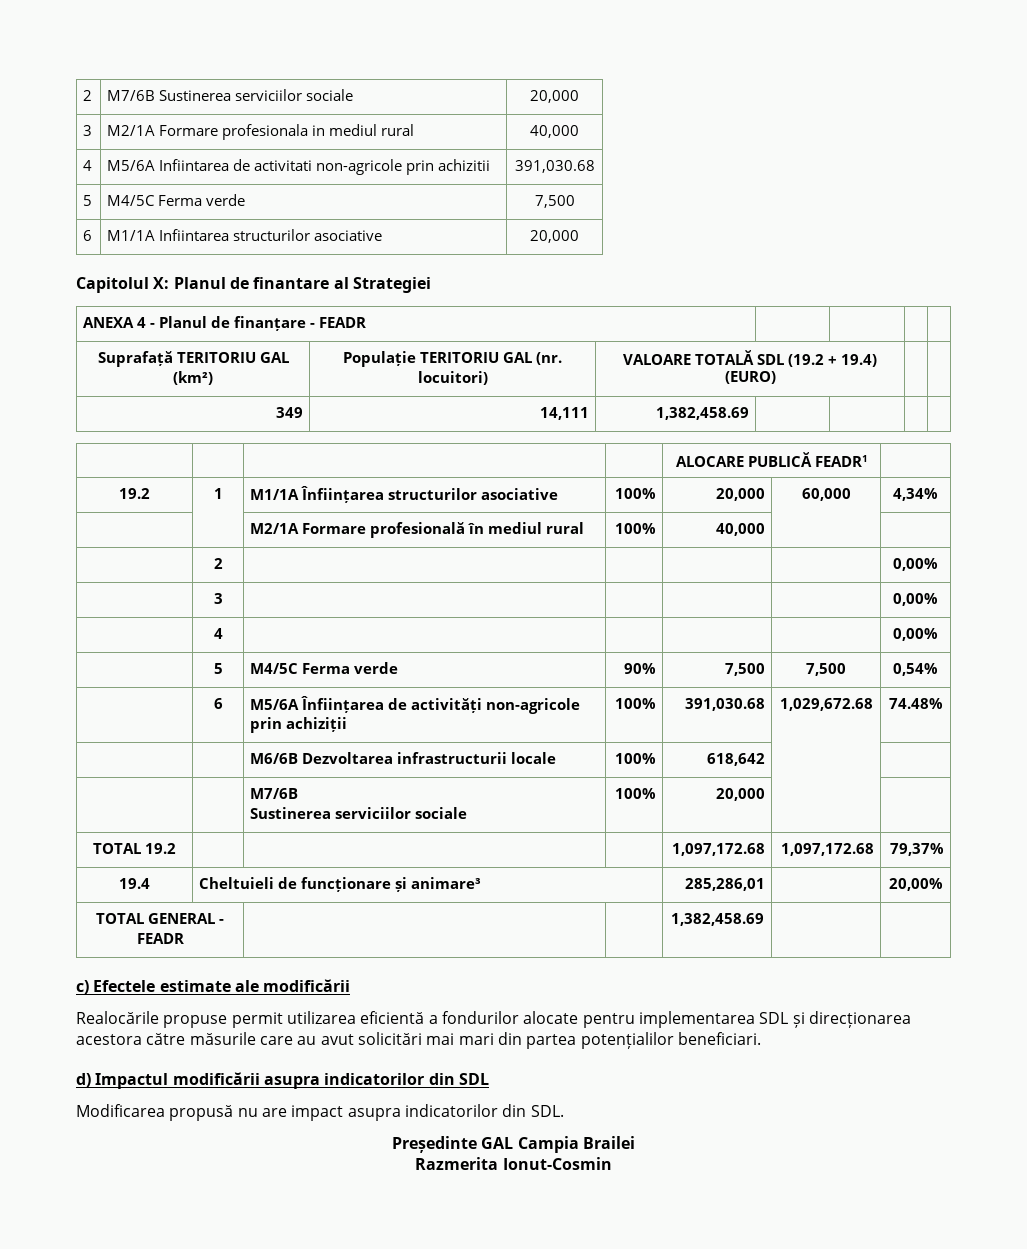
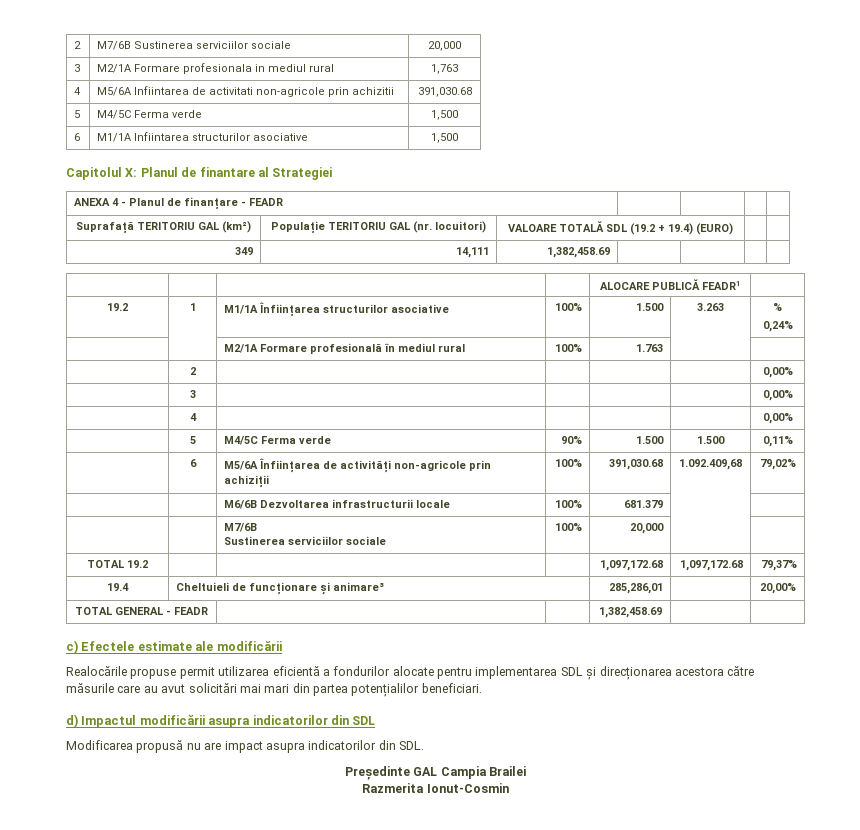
[530,125,579,138] 40,000 -> [431,64,458,74] 1,763
[534,195,575,208] 7,500 -> [431,110,458,120] 1,500
[530,230,579,243] 20,000 -> [431,133,458,143] 1,500
[715,488,765,501] [801,488,851,501] [893,488,938,501] 20,000 | 60,000 | 4,34% -> [635,303,664,311] [697,303,724,311] [773,303,782,311] [762,321,793,332] 1.500 | 3.263 | % // 0,24%
[715,523,765,536] 40,000 -> [635,344,663,352] 1.763
[724,663,765,676] [806,663,846,676] [893,663,938,676] 7,500 | 7,500 | 0,54% -> [635,436,664,444] [697,436,725,444] [762,436,793,447] 1.500 | 1.500 | 0,11%
[779,698,873,711] [888,698,943,709] 1,029,672.68 | 74.48% -> [679,459,742,470] [759,459,796,470] 1.092.409,68 | 79,02%
[706,753,765,766] 618,642 -> [623,500,663,508] 681.379

